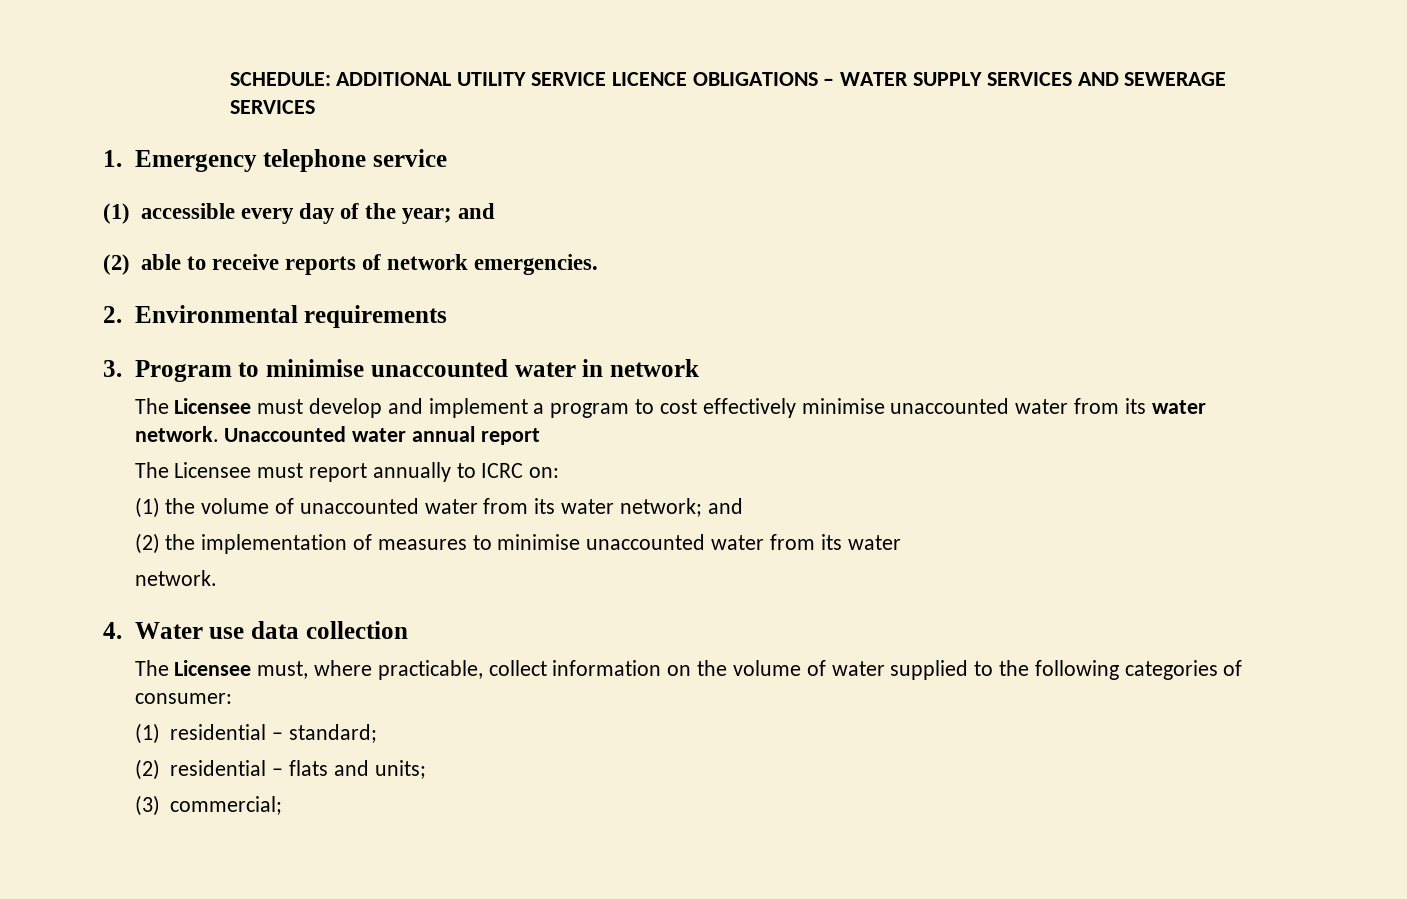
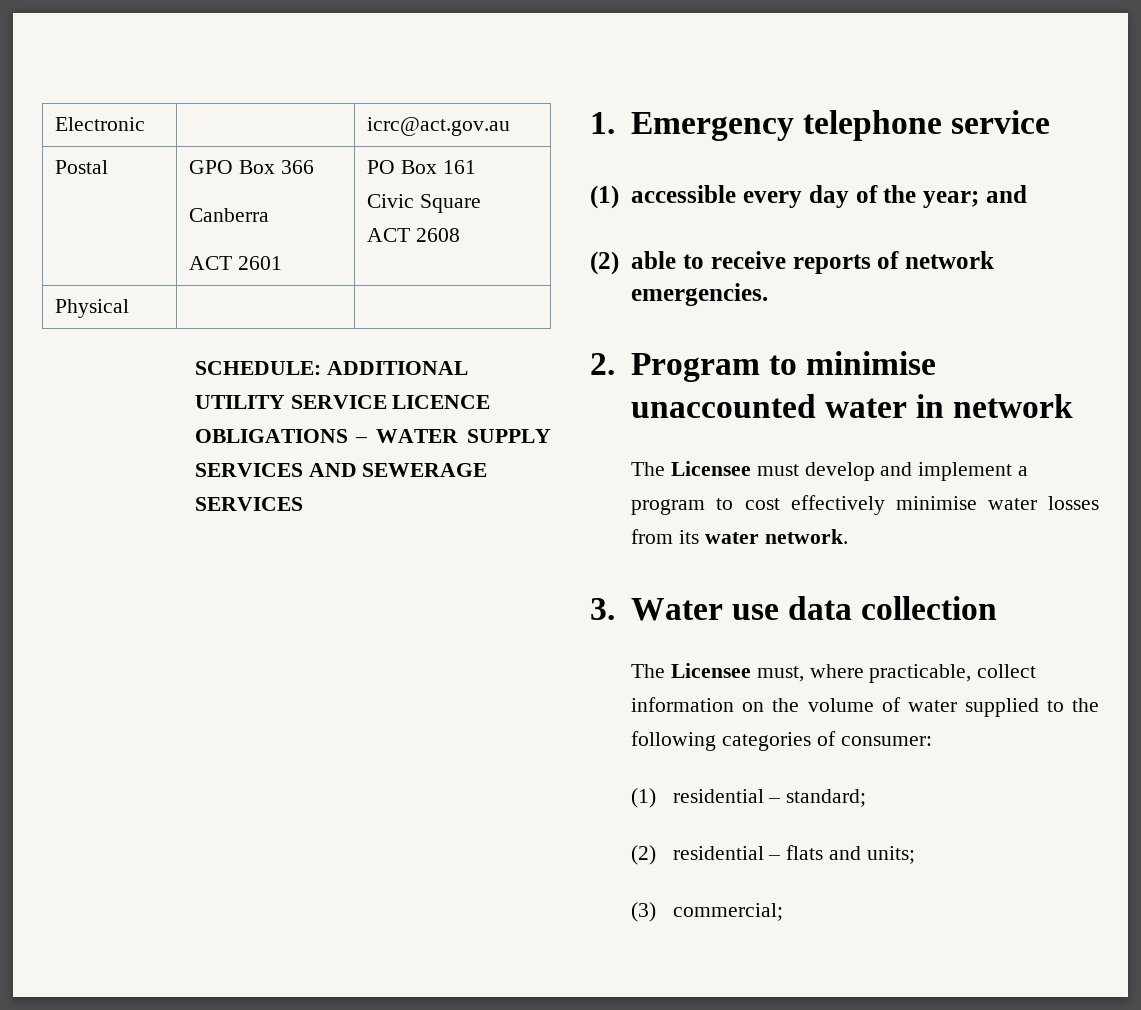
(229, 79) none -> [55,117,146,131] [367,117,511,136] [55,160,109,174] [189,160,314,174] [189,208,270,222] [189,256,283,270] [367,160,476,174] [367,194,482,213] [367,228,461,242] [55,299,130,318] Electronic | | icrc@act.gov.au // Postal | GPO Box 366 // Canberra // ACT 2601 | PO Box 161 // Civic Square // ACT 2608 // Physical | | //
[134,305,448,328] [103,360,122,377] Environmental requirements // 3. -> (615, 364) none
[890,398,1069,414] unaccounted water -> [987,496,1099,510] water losses
[224,426,540,445] [134,462,560,482] [134,497,743,518] [134,533,901,554] [134,570,217,586] [103,622,122,639] Unaccounted water annual report // The Licensee must report annually to ICRC on: // (1) the volume of unaccounted water from its water network; and // (2) the implementation of measures to minimise unaccounted water from its water // network. // 4. -> [590,598,615,620] // 3.

